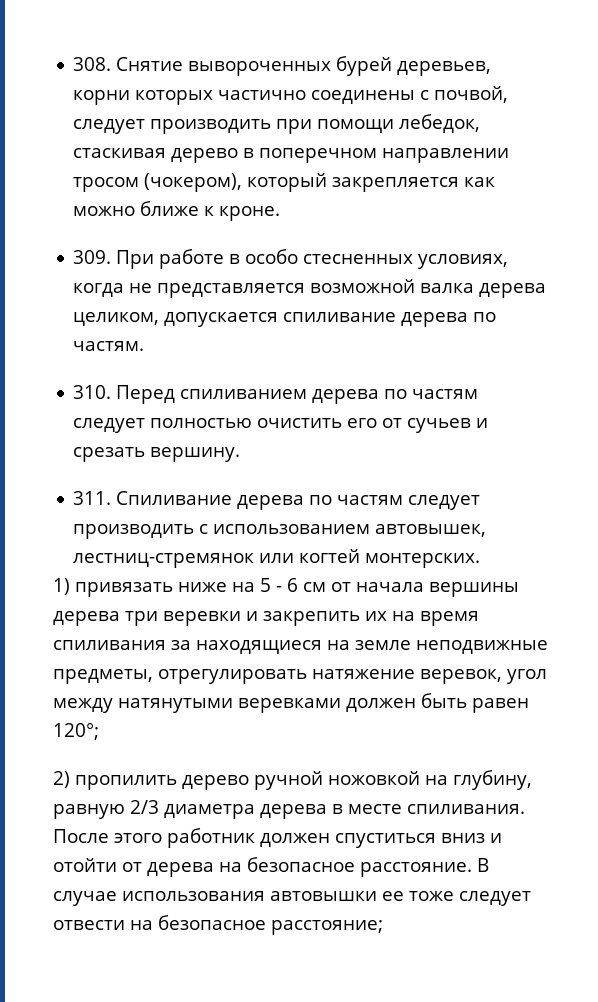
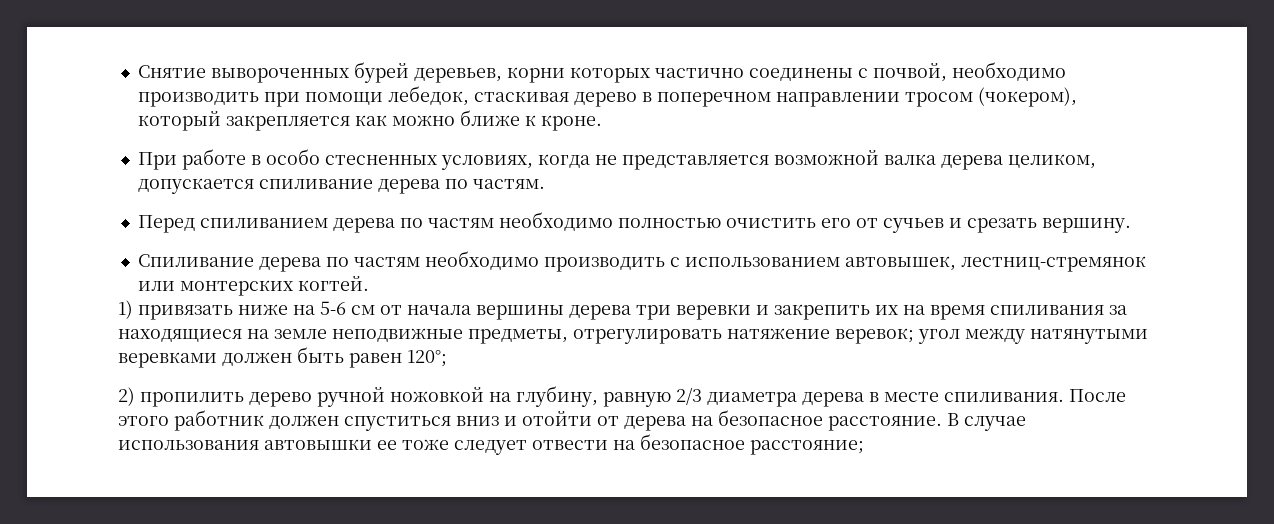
[73,57,112,71] 308. -> (137, 71) none
[73,119,146,134] следует -> [951,62,1066,81] необходимо
[73,250,112,264] 309. -> (602, 123) none
[73,385,112,399] 310. -> (545, 184) none
[73,418,146,433] следует -> [498,212,613,231] необходимо
[73,491,112,505] 311. -> (1131, 225) none
[408,495,481,510] следует -> [424,251,539,270] необходимо
[299,549,481,568] когтей монтерских. -> [179,276,369,296] монтерских когтей.
[260,578,298,592] 5 - 6 -> [320,301,346,315] 5-6
[420,669,502,684] веревок, -> [835,328,914,344] веревок;

